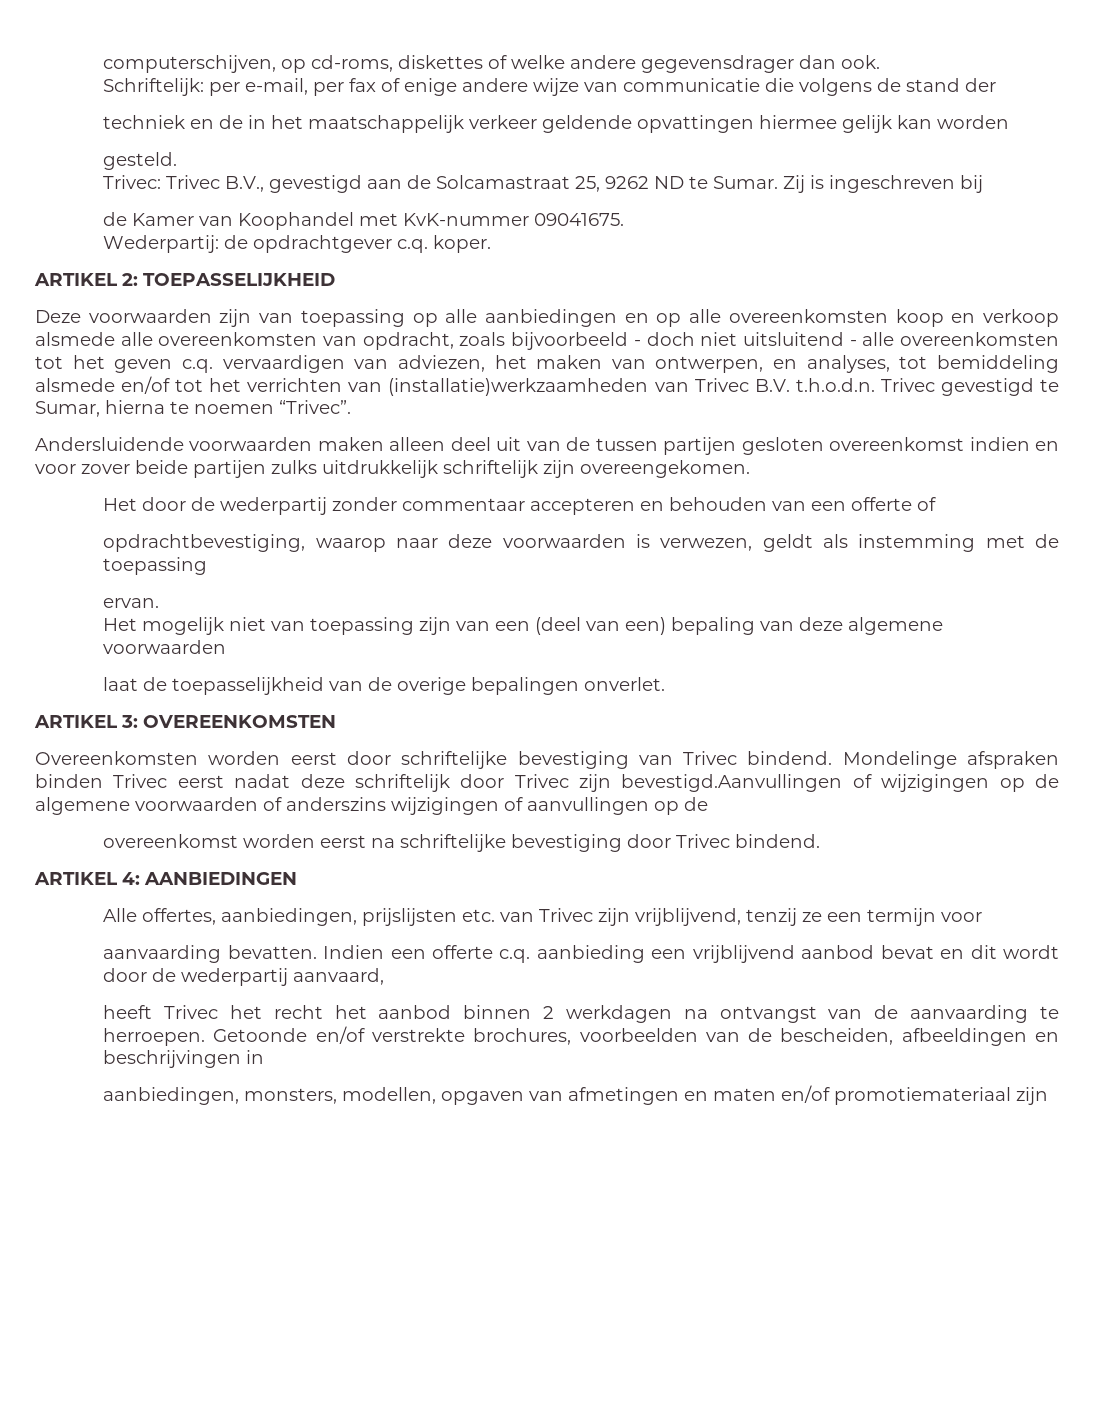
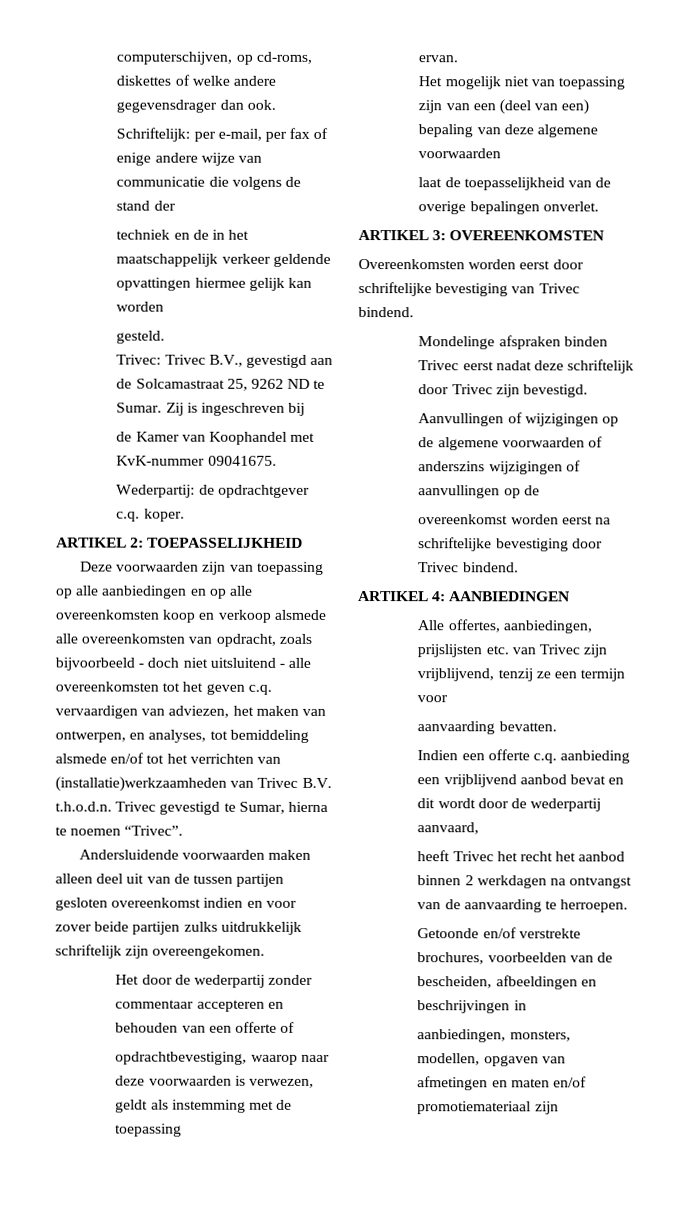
(833, 758) none -> (414, 312) //
[621,774,843,792] bevestigd.Aanvullingen -> [522,384,588,398] [418,413,505,427] bevestigd. // Aanvullingen
(317, 952) none -> (557, 726) //
(206, 1037) none -> (629, 906) //

